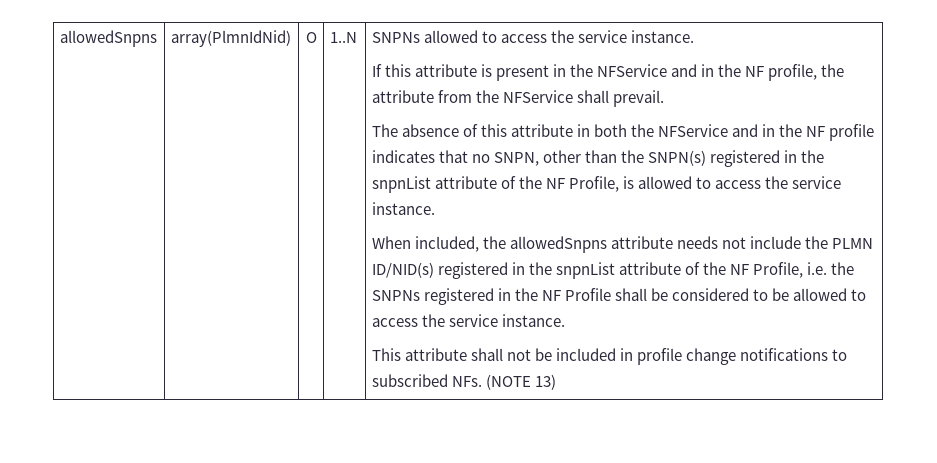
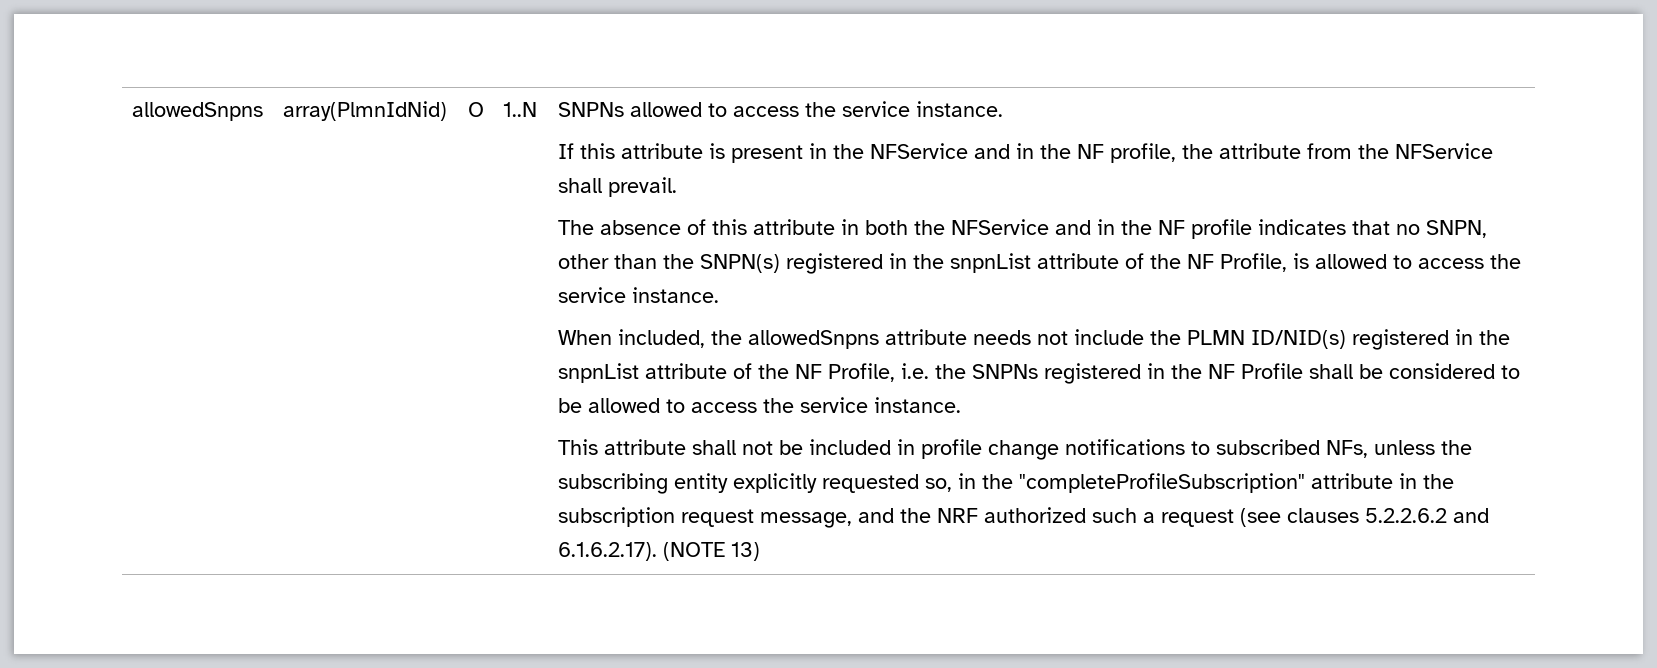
[451,376,482,387] NFs. -> [1325,440,1472,458] [557,473,1454,494] [557,507,1489,528] [557,542,657,561] NFs, unless the subscribing entity explicitly requested so, in the "completeProfileSubscription" attribute in the subscription request message, and the NRF authorized such a request (see clauses 5.2.2.6.2 and 6.1.6.2.17).

